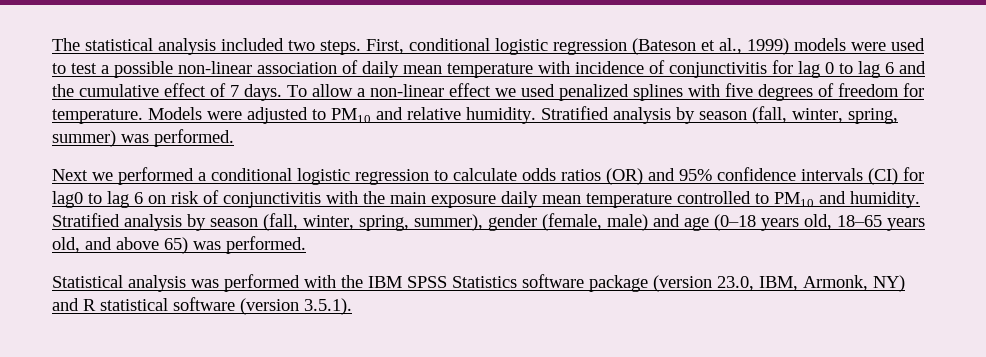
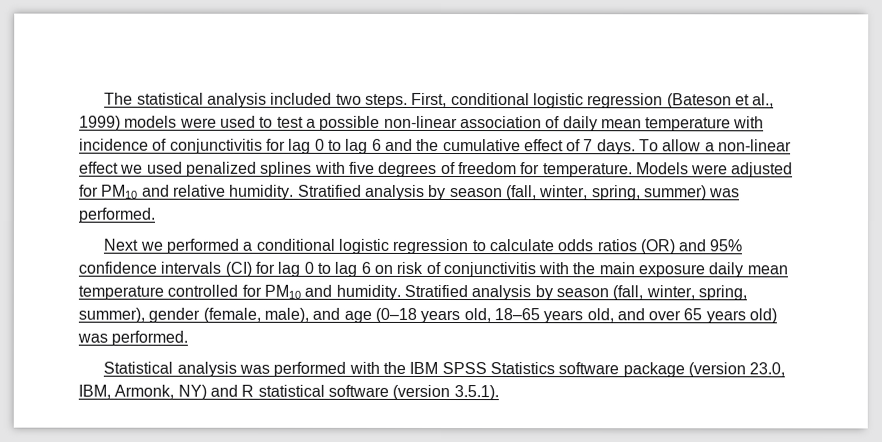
[312,109,326,120] to -> [79,184,99,197] for
[52,191,83,208] lag0 -> [277,261,314,277] lag 0
[755,193,769,204] to -> [241,284,262,297] for
[607,214,648,231] male) -> [263,307,309,323] male),
[116,237,188,254] above 65) -> [648,308,778,324] over 65 years old)

